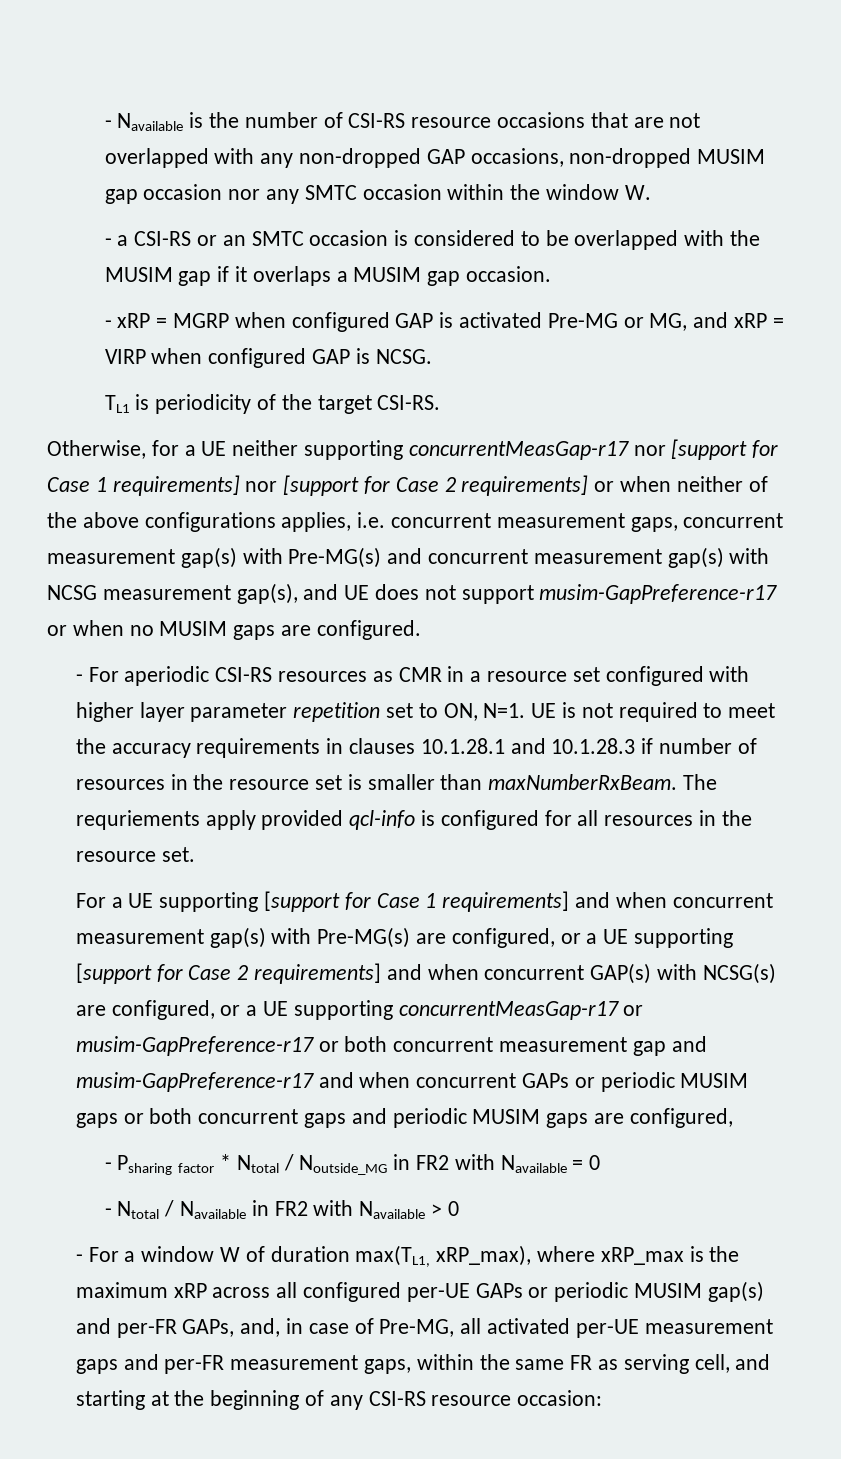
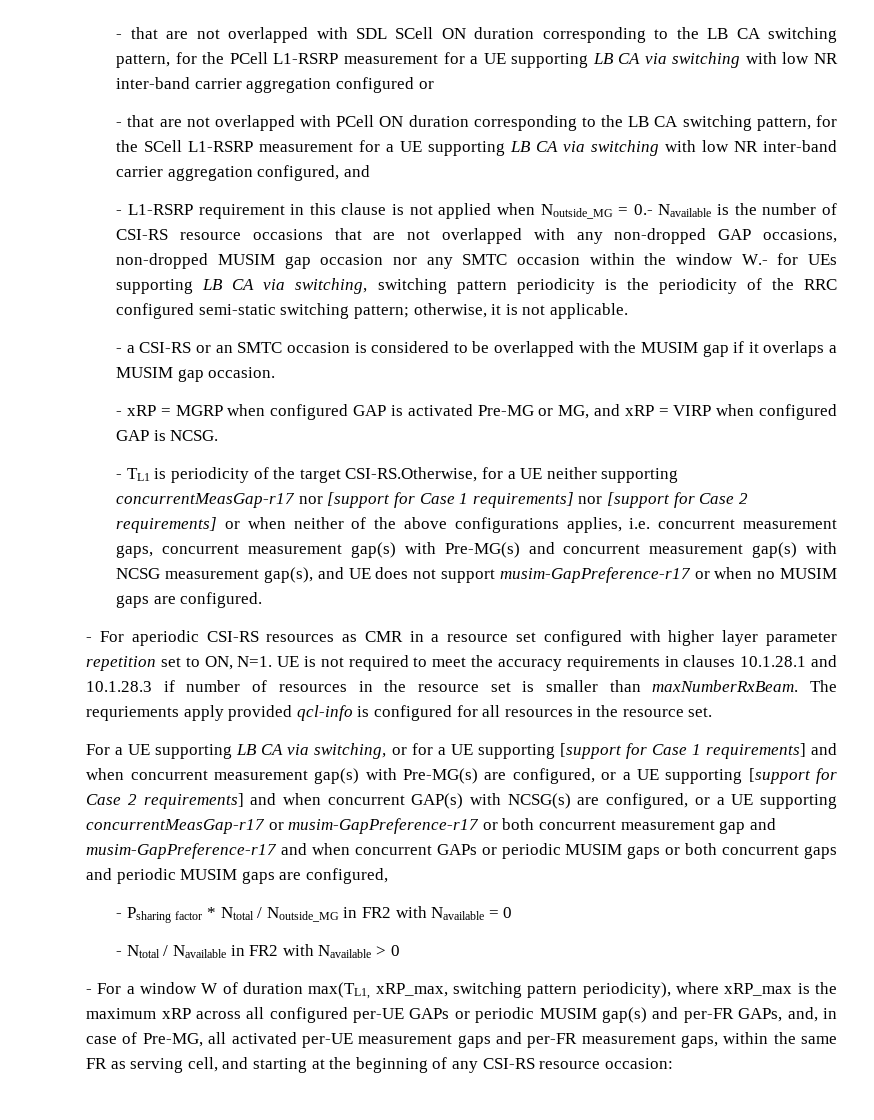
[104,120,112,128] - -> [116,27,837,43] [116,52,838,68] [116,77,434,93] [116,115,837,131] [116,140,837,156] [116,165,371,181] [116,203,653,219] - that are not overlapped with SDL SCell ON duration corresponding to the LB CA switching pattern, for the PCell L1-RSRP measurement for a UE supporting LB CA via switching with low NR inter-band carrier aggregation configured or // - that are not overlapped with PCell ON duration corresponding to the LB CA switching pattern, for the SCell L1-RSRP measurement for a UE supporting LB CA via switching with low NR inter-band carrier aggregation configured, and // - L1-RSRP requirement in this clause is not applied when Noutside_MG = 0.-
[624,185,651,200] W. -> [741,253,837,265] [116,278,837,294] [116,303,628,319] W.- for UEs supporting LB CA via switching, switching pattern periodicity is the periodicity of the RRC configured semi-static switching pattern; otherwise, it is not applicable.
(432, 356) none -> [116,474,123,479] -
[377,395,441,410] [47,440,146,459] CSI-RS. // Otherwise, -> [345,467,478,482] CSI-RS.Otherwise,
(259, 902) none -> [236,743,555,759] LB CA via switching, or for a UE supporting
[436,1245,532,1266] xRP_max), -> [375,982,671,998] xRP_max, switching pattern periodicity),

